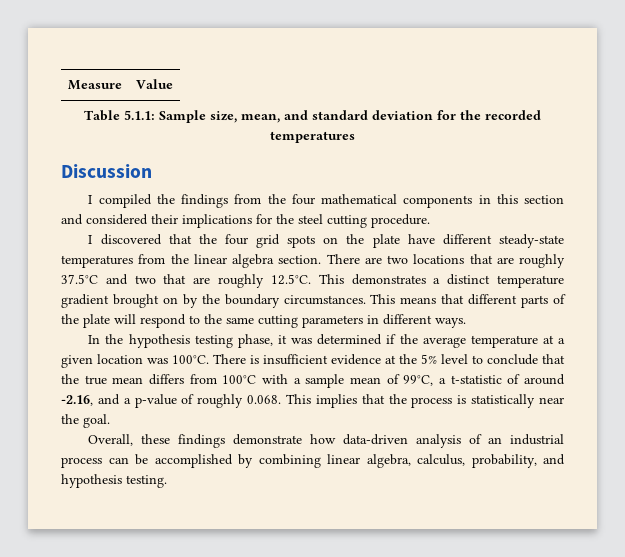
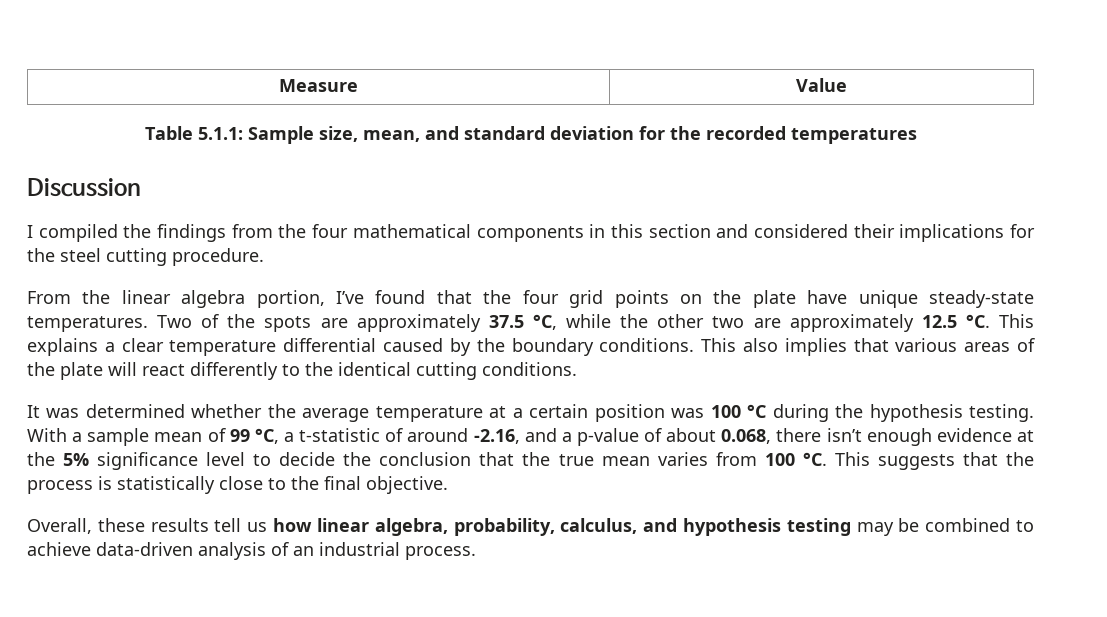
[88,234,162,245] I discovered -> [27,290,426,308] From the linear algebra portion, I’ve found
[287,235,316,248] spots -> [614,290,669,308] points
[442,234,564,248] [61,254,565,268] [61,274,564,288] [61,294,567,308] [61,314,466,328] [88,334,287,348] different steady-state temperatures from the linear algebra section. There are two locations that are roughly 37.5°C and two that are roughly 12.5°C. This demonstrates a distinct temperature gradient brought on by the boundary circumstances. This means that different parts of the plate will respond to the same cutting parameters in different ways. // In the hypothesis testing phase, it -> [858,290,1034,308] [27,314,1034,332] [27,338,1035,356] [27,362,577,380] [27,405,40,418] unique steady-state temperatures. Two of the spots are approximately 37.5 °C, while the other two are approximately 12.5 °C. This explains a clear temperature differential caused by the boundary conditions. This also implies that various areas of the plate will react differently to the identical cutting conditions. // It
[386,334,397,344] if -> [191,404,263,418] whether
[61,354,565,368] [61,374,288,385] given location was 100°C. There is insufficient evidence at the 5% level to conclude that the true mean differs from 100°C with -> [529,404,1035,422] [27,428,67,442] certain position was 100 °C during the hypothesis testing. With
[403,375,434,386] 99°C, -> [229,428,279,444] 99 °C,
[197,394,357,408] roughly 0.068. This implies -> [666,428,1034,446] [27,452,955,470] about 0.068, there isn’t enough evidence at the 5% significance level to decide the conclusion that the true mean varies from 100 °C. This suggests
[538,397,564,404] [61,414,110,428] [88,434,337,448] near the goal. // Overall, these findings demonstrate how -> [219,476,448,494] [27,518,1034,536] [27,542,91,556] close to the final objective. // Overall, these results tell us how linear algebra, probability, calculus, and hypothesis testing may be combined to achieve
[61,454,565,468] [61,474,167,488] process can be accomplished by combining linear algebra, calculus, probability, and hypothesis testing. -> [405,546,476,560] process.

